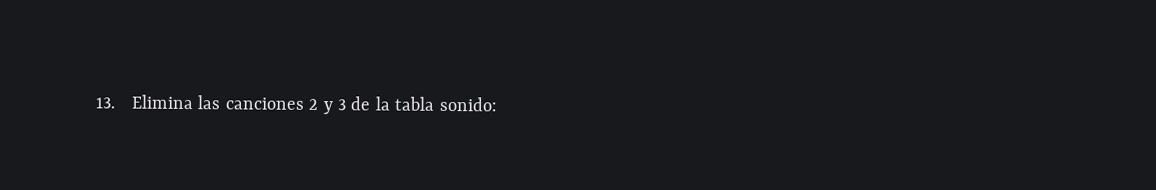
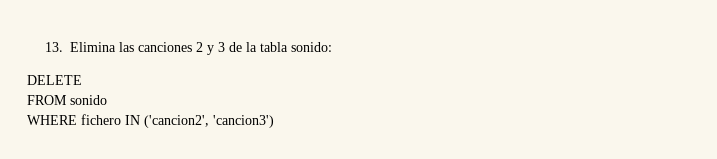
(497, 104) none -> [27,75,82,85] [27,95,107,105] [27,114,274,128] // DELETE // FROM sonido // WHERE fichero IN ('cancion2', 'cancion3')

